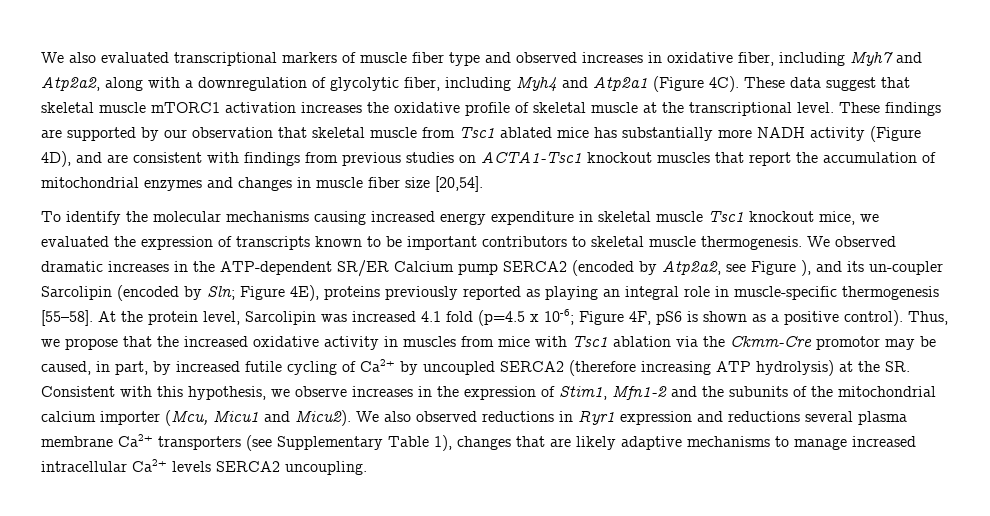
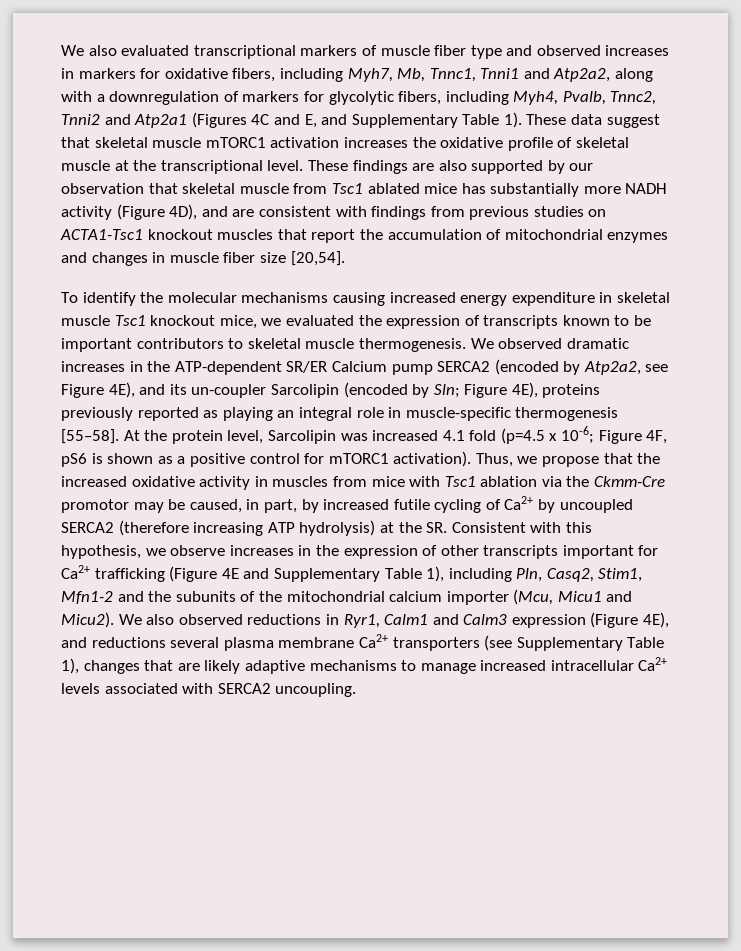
[667,51,893,66] oxidative fiber, including Myh7 -> [78,68,520,82] markers for oxidative fibers, including Myh7, Mb, Tnnc1, Tnni1
[330,76,739,92] glycolytic fiber, including Myh4 and Atp2a1 (Figure 4C). -> [242,91,657,105] [61,112,522,128] markers for glycolytic fibers, including Myh4, Pvalb, Tnnc2, Tnni2 and Atp2a1 (Figures 4C and E, and Supplementary Table 1).
(62, 133) none -> [438,160,467,171] also
[801,260,811,276] ), -> [108,382,135,398] 4E),
[844,310,903,326] control). -> [249,451,472,467] control for mTORC1 activation).
(555, 391) none -> [440,545,659,559] [61,565,594,582] other transcripts important for Ca2+ trafficking (Figure 4E and Supplementary Table 1), including Pln, Casq2,
[578,410,692,425] Ryr1 expression -> [343,612,670,628] Ryr1, Calm1 and Calm3 expression (Figure 4E),
(211, 466) none -> [104,683,214,694] associated with

